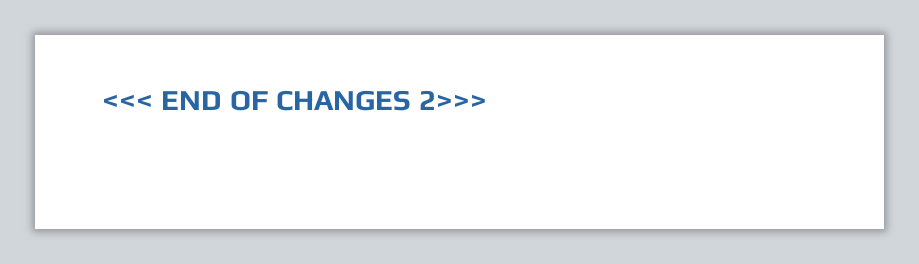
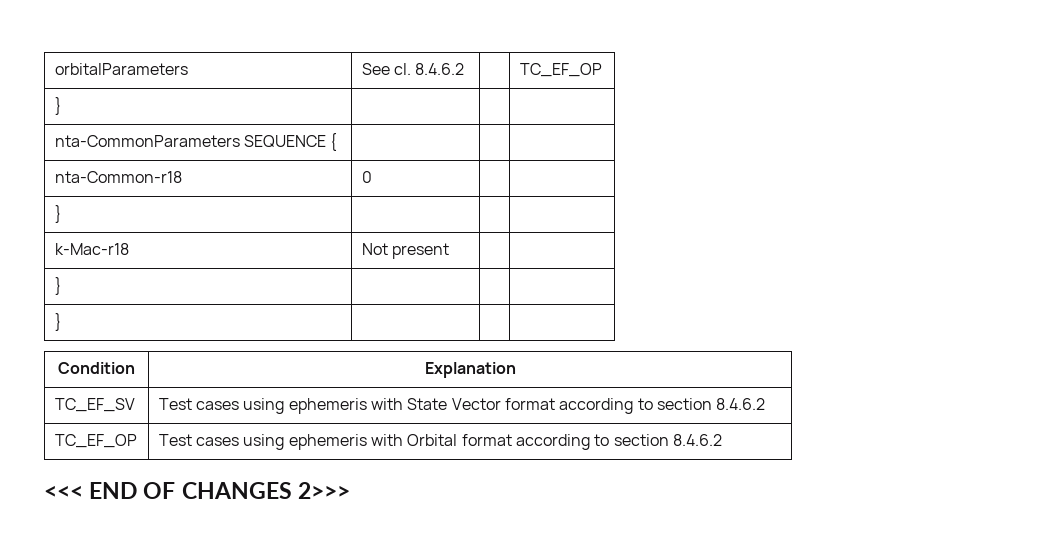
(102, 102) none -> [54,63,188,75] [361,63,465,75] [519,63,602,77] [54,97,62,115] [54,133,338,151] [54,171,182,183] [361,171,372,183] [54,205,62,223] [54,243,129,255] [361,243,450,259] [54,277,62,295] [54,313,62,331] [58,362,135,374] [424,362,516,378] [54,398,135,412] [158,398,766,414] [54,434,137,448] [158,434,723,450] orbitalParameters | See cl. 8.4.6.2 | | TC_EF_OP // } | | | // nta-CommonParameters SEQUENCE { | | | // nta-Common-r18 | 0 | | // } | | | // k-Mac-r18 | Not present | | // } | | | // } | | | // Condition | Explanation // TC_EF_SV | Test cases using ephemeris with State Vector format according to section 8.4.6.2 // TC_EF_OP | Test cases using ephemeris with Orbital format according to section 8.4.6.2 //

